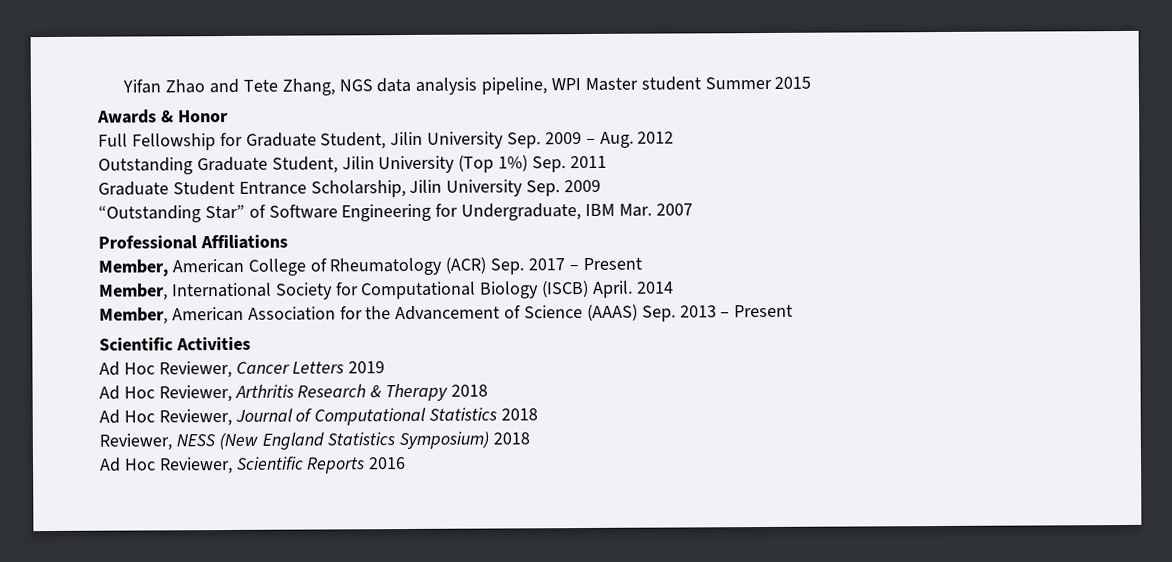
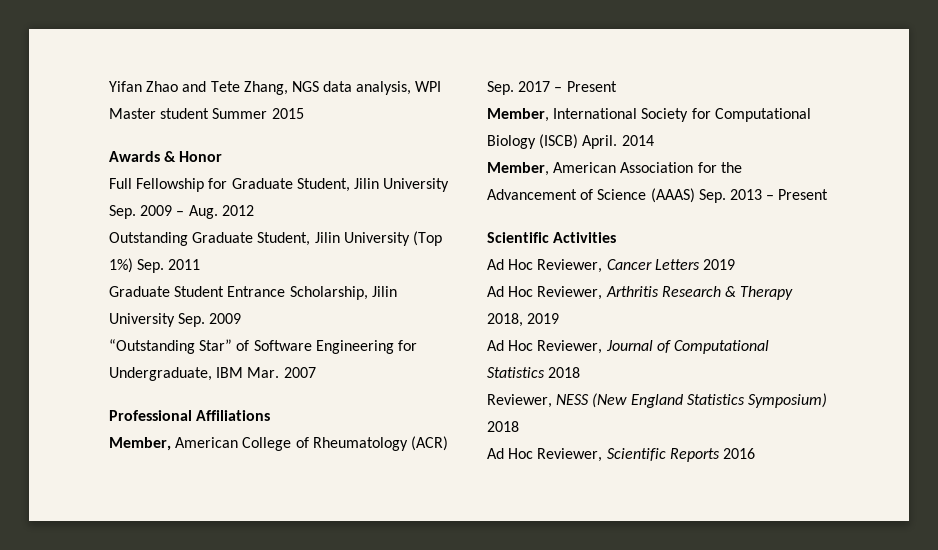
[415,77,548,95] analysis pipeline, -> [356,81,412,95] analysis,
[451,384,489,397] 2018 -> [487,313,560,327] 2018, 2019

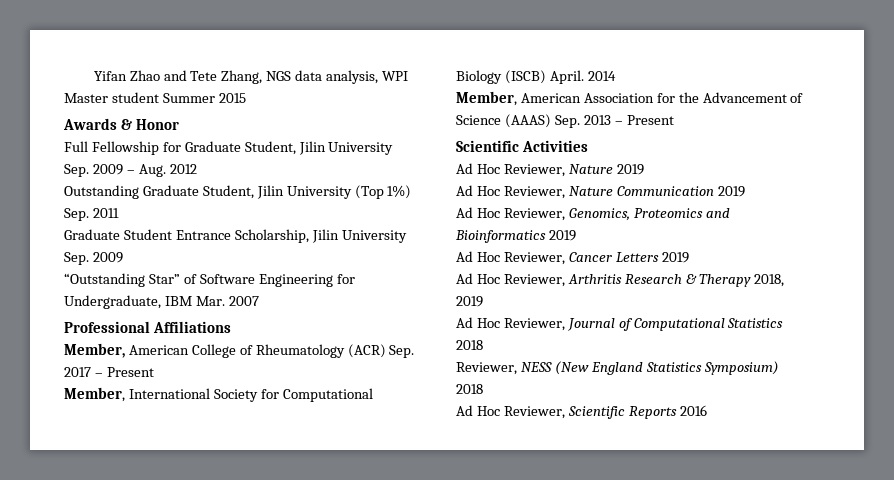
(617, 237) none -> [456,163,644,177] [456,185,745,199] [456,207,730,221] [455,230,576,243] // Ad Hoc Reviewer, Nature 2019 // Ad Hoc Reviewer, Nature Communication 2019 // Ad Hoc Reviewer, Genomics, Proteomics and Bioinformatics 2019

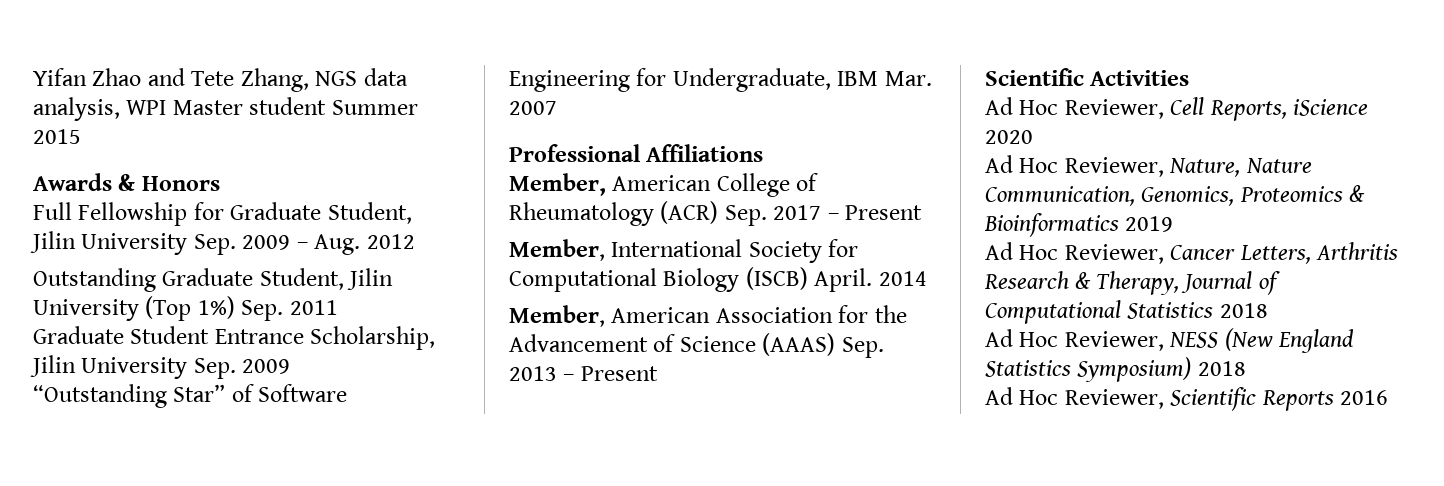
[135,119,179,130] Honor -> [141,176,220,191] Honors
[568,164,644,175] [456,185,745,199] [456,207,565,221] Nature 2019 // Ad Hoc Reviewer, Nature Communication 2019 // Ad Hoc Reviewer, -> [1170,97,1369,121] [985,130,1033,144] [985,155,1312,177] [985,186,1135,206] Cell Reports, iScience 2020 // Ad Hoc Reviewer, Nature, Nature Communication,
[705,208,730,218] and -> [1349,185,1366,202] &
[615,252,689,263] [456,273,785,287] [456,296,483,307] [456,317,565,331] Letters 2019 // Ad Hoc Reviewer, Arthritis Research & Therapy 2018, 2019 // Ad Hoc Reviewer, -> [1239,242,1399,264] [984,271,1179,295] Letters, Arthritis Research & Therapy,
(483, 345) none -> [985,329,1059,347] Ad Hoc

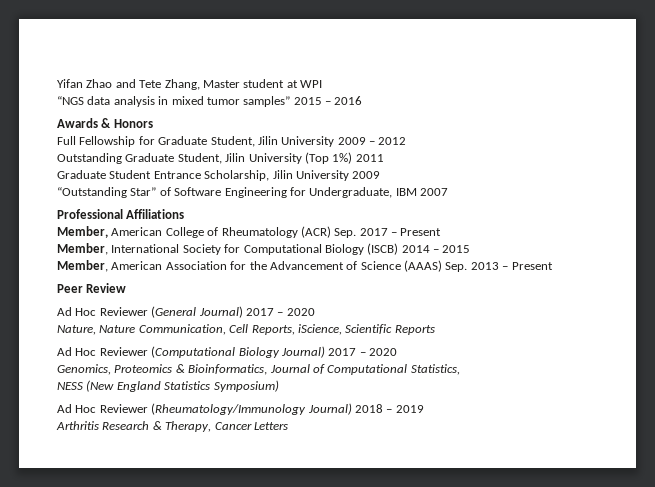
[315,68,408,86] [33,97,418,121] [33,129,81,144] NGS data analysis, WPI Master student Summer 2015 -> [202,79,322,88] [57,96,363,107] Master student at WPI // “NGS data analysis in mixed tumor samples” 2015 – 2016
[193,234,236,255] Sep. -> (335, 141) none
[314,234,361,255] Aug. -> (375, 143) none
[241,300,284,321] Sep. -> (353, 158) none
[193,358,236,379] Sep. -> (349, 175) none
[884,71,932,86] Mar. -> (417, 192) none
[814,268,873,292] April. -> (399, 249) none
(927, 278) none -> [433,245,471,253] – 2015
[985,68,1190,86] [985,97,1369,121] [985,130,1033,144] [985,155,1312,177] [985,185,1366,206] [984,213,1174,237] [985,242,1399,264] [984,271,1281,295] [985,300,1268,324] [985,329,1164,351] Scientific Activities // Ad Hoc Reviewer, Cell Reports, iScience 2020 // Ad Hoc Reviewer, Nature, Nature Communication, Genomics, Proteomics & Bioinformatics 2019 // Ad Hoc Reviewer, Cancer Letters, Arthritis Research & Therapy, Journal of Computational Statistics 2018 // Ad Hoc Reviewer, -> [57,283,127,293] [57,306,315,318] [57,324,435,335] [57,346,397,358] [57,364,460,375] Peer Review // Ad Hoc Reviewer (General Journal) 2017 – 2020 // Nature, Nature Communication, Cell Reports, iScience, Scientific Reports // Ad Hoc Reviewer (Computational Biology Journal) 2017 – 2020 // Genomics, Proteomics & Bioinformatics, Journal of Computational Statistics, //
[1197,361,1246,376] [985,387,1389,411] 2018 // Ad Hoc Reviewer, Scientific Reports 2016 -> [57,403,424,415] [56,421,288,432] // Ad Hoc Reviewer (Rheumatology/Immunology Journal) 2018 – 2019 // Arthritis Research & Therapy, Cancer Letters

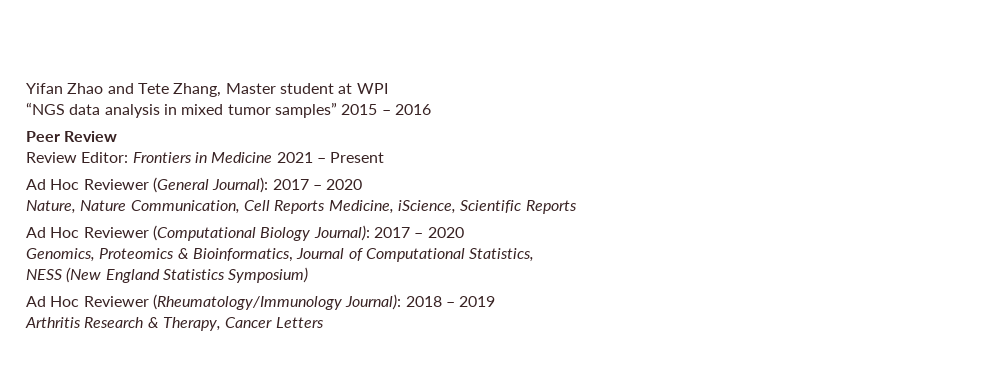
[57,118,153,128] [57,136,407,147] [57,152,384,164] [57,170,381,181] [57,187,448,198] [57,209,185,219] [57,226,442,238] [57,243,471,255] [57,260,553,272] [57,283,127,293] Awards & Honors // Full Fellowship for Graduate Student, Jilin University 2009 – 2012 // Outstanding Graduate Student, Jilin University (Top 1%) 2011 // Graduate Student Entrance Scholarship, Jilin University 2009 // “Outstanding Star” of Software Engineering for Undergraduate, IBM 2007 // Professional Affiliations // Member, American College of Rheumatology (ACR) Sep. 2017 – Present // Member, International Society for Computational Biology (ISCB) 2014 – 2015 // Member, American Association for the Advancement of Science (AAAS) Sep. 2013 – Present // Peer Review -> [26,131,118,142] [26,152,385,163] Peer Review // Review Editor: Frontiers in Medicine 2021 – Present
[198,306,243,318] Journal) -> [212,177,269,193] Journal):
[251,325,295,335] Reports, -> [274,200,394,214] Reports Medicine,
[280,346,325,358] Journal) -> [313,225,370,241] Journal):
[307,403,352,415] Journal) -> [345,294,402,310] Journal):

